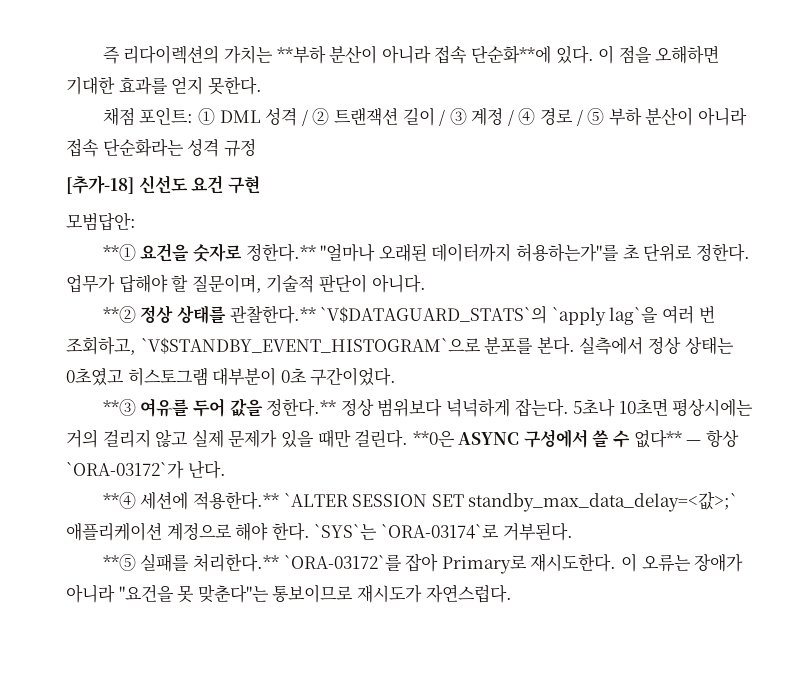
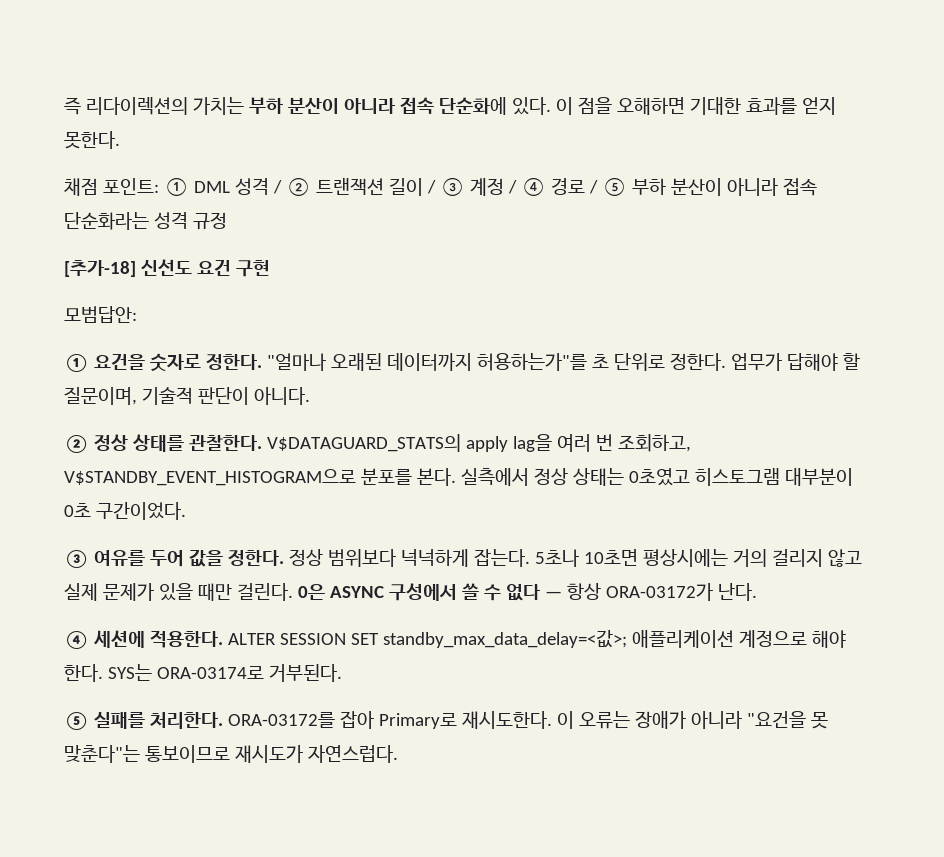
[276,45,551,64] **부하 분산이 아니라 접속 단순화**에 -> [248,97,507,115] 부하 분산이 아니라 접속 단순화에
[102,244,136,261] **① -> [64,354,89,372] ①
[245,243,316,262] 정한다.** -> [205,354,262,370] 정한다.
[102,306,136,323] **② -> [64,435,89,453] ②
[229,305,659,326] 관찰한다.** `V$DATAGUARD_STATS`의 `apply lag`을 -> [188,434,552,452] 관찰한다. V$DATAGUARD_STATS의 apply lag을
[140,337,481,354] `V$STANDBY_EVENT_HISTOGRAM`으로 -> [64,469,356,486] V$STANDBY_EVENT_HISTOGRAM으로
[102,399,136,416] **③ -> [64,550,89,568] ③
[266,398,337,417] 정한다.** -> [227,550,284,566] 정한다.
[412,431,455,447] **0은 -> [297,584,325,600] 0은
[633,430,682,448] 없다** -> [505,584,540,601] 없다
[66,461,184,479] `ORA-03172`가 -> [605,583,713,601] ORA-03172가
[102,491,348,510] **④ 세션에 적용한다.** `ALTER -> [64,630,276,649] ④ 세션에 적용한다. ALTER
[468,491,738,512] standby_max_data_delay=<값>;` -> [382,630,627,648] standby_max_data_delay=<값>;
[314,524,499,540] `SYS`는 `ORA-03174`로 -> [107,664,264,681] SYS는 ORA-03174로
[102,553,402,572] **⑤ 실패를 처리한다.** `ORA-03172`를 -> [64,712,335,730] ⑤ 실패를 처리한다. ORA-03172를

